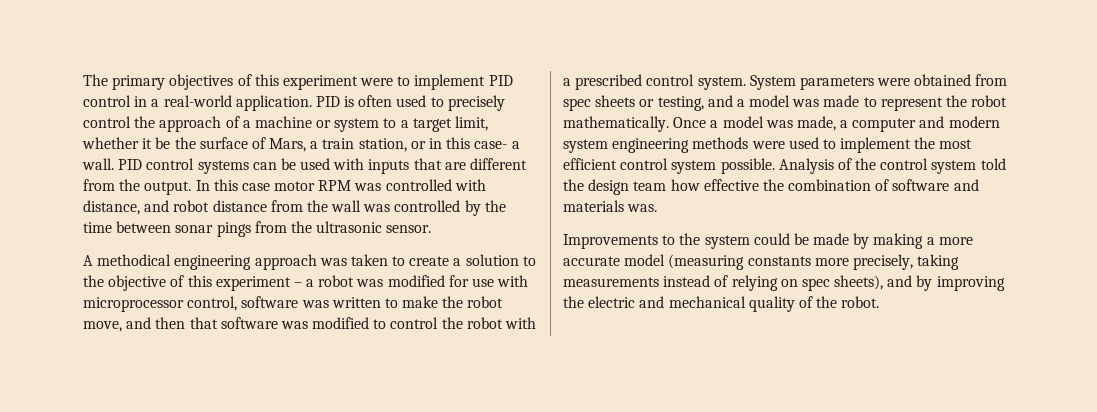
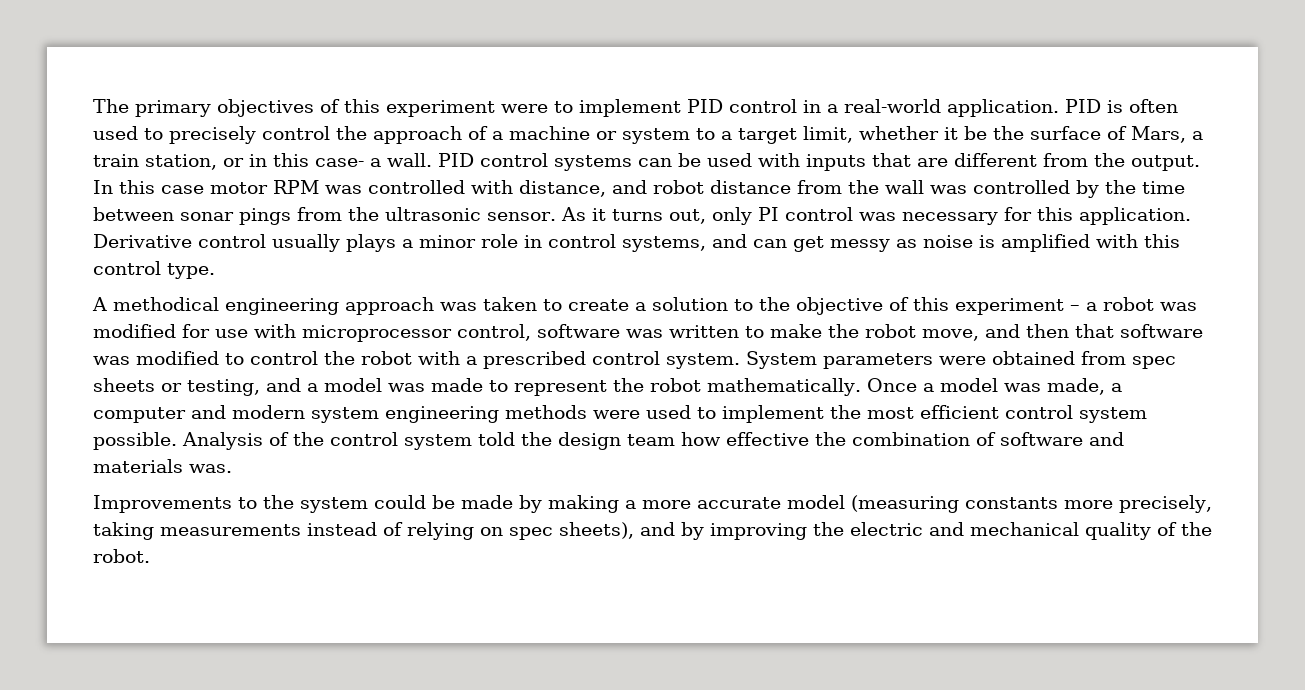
(432, 229) none -> [560,207,1191,225] [93,234,1180,252] [93,261,215,279] As it turns out, only PI control was necessary for this application. Derivative control usually plays a minor role in control systems, and can get messy as noise is amplified with this control type.

